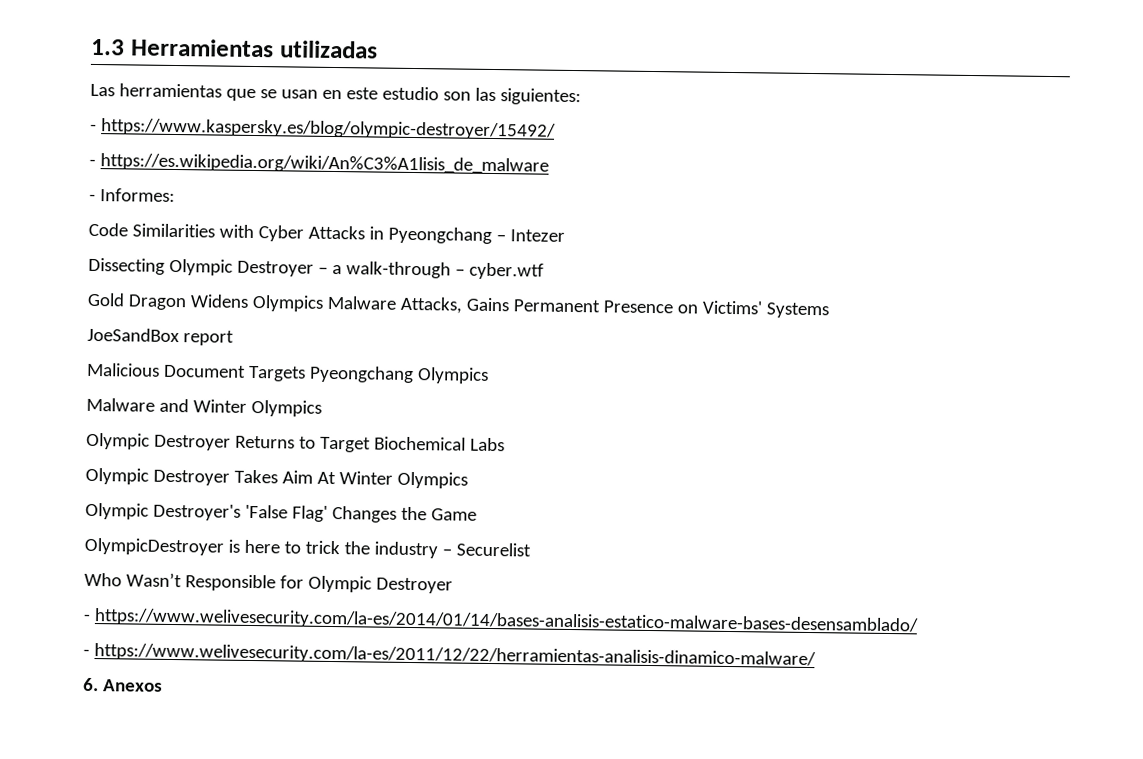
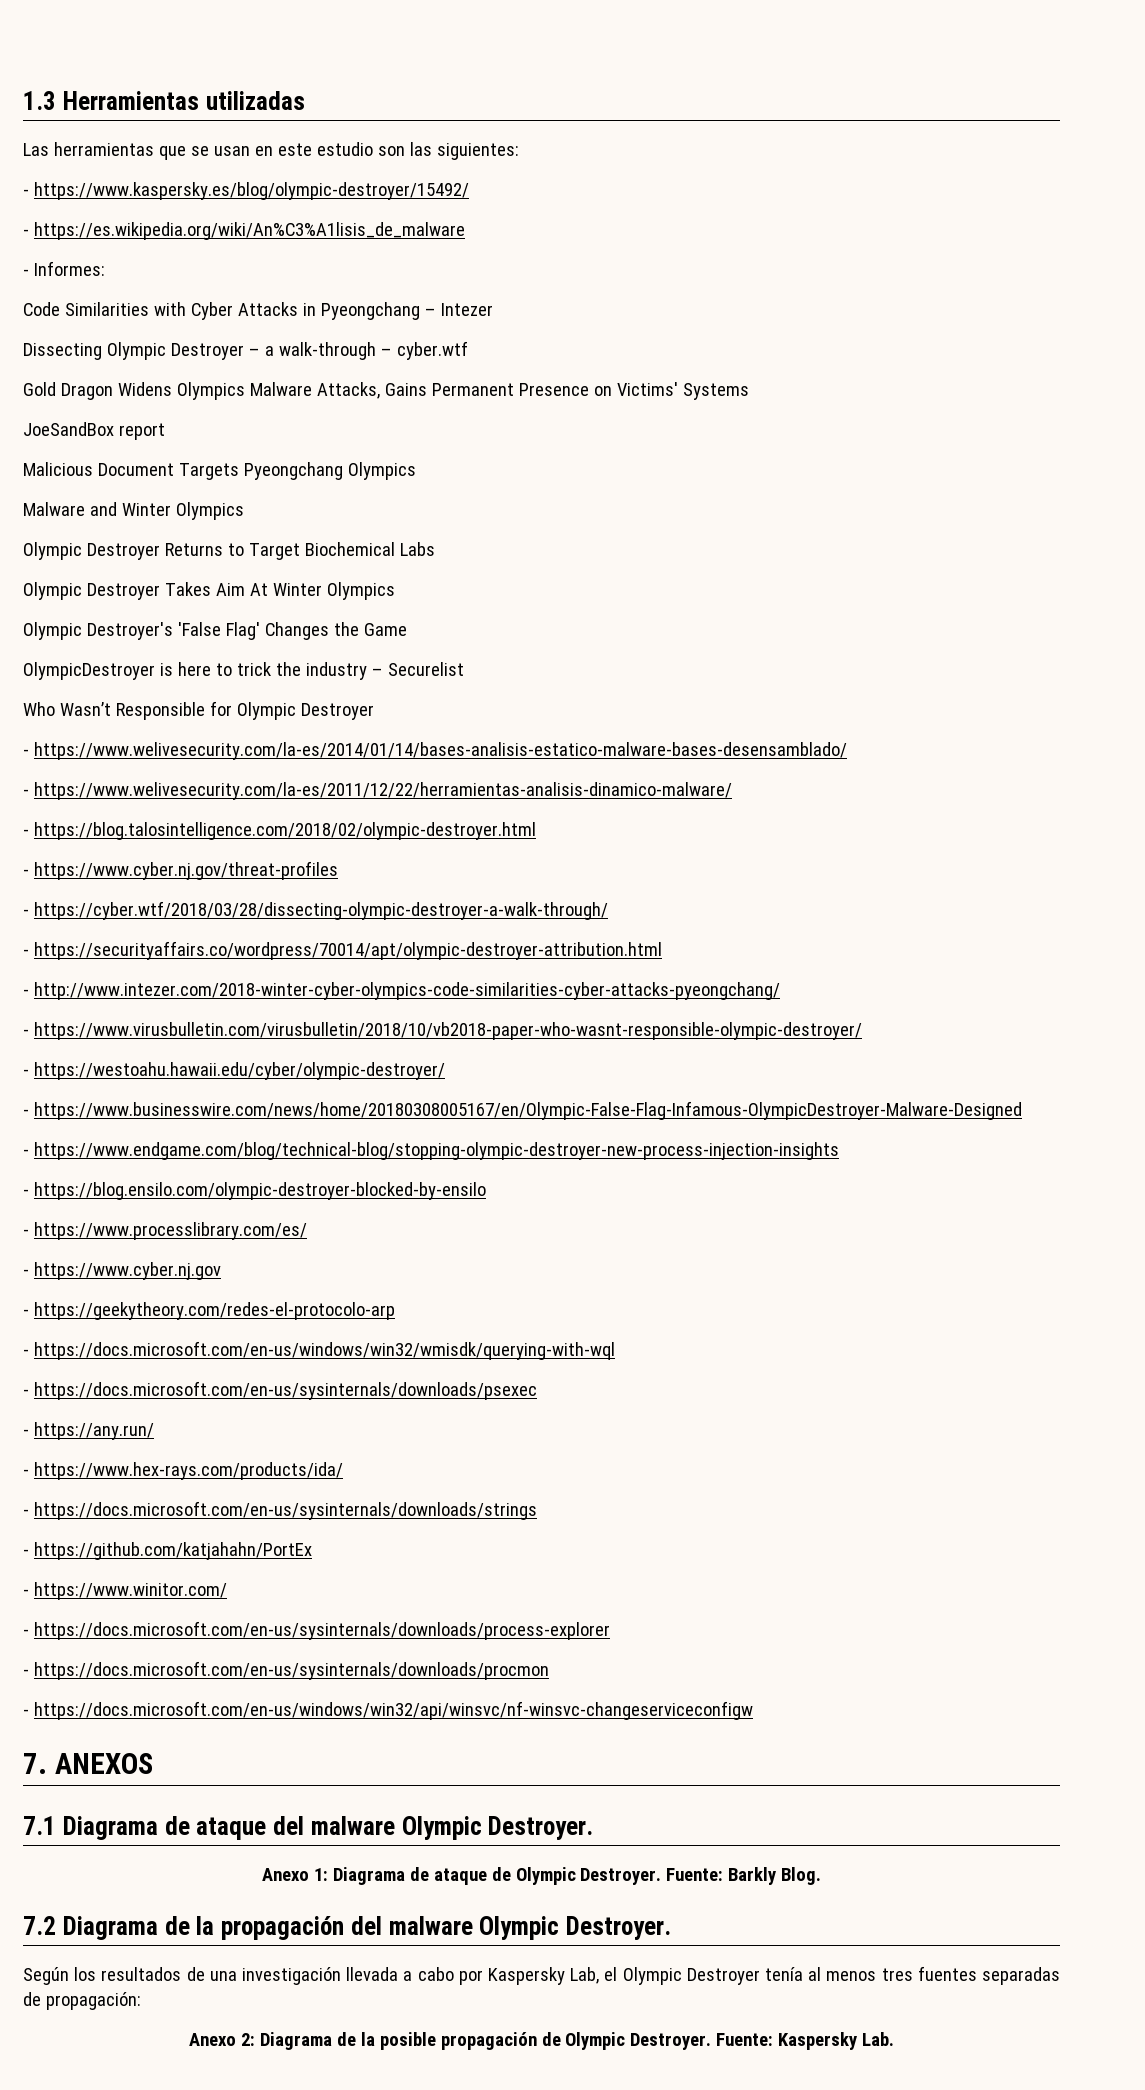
[83,677,163,692] 6. Anexos -> [23,822,536,840] [23,861,338,880] [23,901,608,920] [23,941,662,960] [23,982,780,1000] [23,1022,862,1040] [23,1062,445,1080] [23,1101,1022,1120] [23,1142,839,1160] [23,1182,486,1200] [23,1222,307,1240] [23,1262,221,1280] [23,1302,395,1320] [23,1341,615,1360] [23,1381,537,1400] [23,1422,154,1440] [23,1462,343,1480] [23,1501,537,1520] [23,1542,312,1560] [23,1582,227,1600] [23,1621,610,1640] [23,1661,549,1680] [23,1701,753,1720] [23,1753,153,1774] [23,1816,594,1840] [261,1867,822,1885] [23,1916,671,1940] [23,1966,1061,1985] [23,1992,141,2010] [188,2032,895,2050] - https://blog.talosintelligence.com/2018/02/olympic-destroyer.html // - https://www.cyber.nj.gov/threat-profiles // - https://cyber.wtf/2018/03/28/dissecting-olympic-destroyer-a-walk-through/ // - https://securityaffairs.co/wordpress/70014/apt/olympic-destroyer-attribution.html // - http://www.intezer.com/2018-winter-cyber-olympics-code-similarities-cyber-attacks-pyeongchang/ // - https://www.virusbulletin.com/virusbulletin/2018/10/vb2018-paper-who-wasnt-responsible-olympic-destroyer/ // - https://westoahu.hawaii.edu/cyber/olympic-destroyer/ // - https://www.businesswire.com/news/home/20180308005167/en/Olympic-False-Flag-Infamous-OlympicDestroyer-Malware-Designed // - https://www.endgame.com/blog/technical-blog/stopping-olympic-destroyer-new-process-injection-insights // - https://blog.ensilo.com/olympic-destroyer-blocked-by-ensilo // - https://www.processlibrary.com/es/ // - https://www.cyber.nj.gov // - https://geekytheory.com/redes-el-protocolo-arp // - https://docs.microsoft.com/en-us/windows/win32/wmisdk/querying-with-wql // - https://docs.microsoft.com/en-us/sysinternals/downloads/psexec // - https://any.run/ // - https://www.hex-rays.com/products/ida/ // - https://docs.microsoft.com/en-us/sysinternals/downloads/strings // - https://github.com/katjahahn/PortEx // - https://www.winitor.com/ // - https://docs.microsoft.com/en-us/sysinternals/downloads/process-explorer // - https://docs.microsoft.com/en-us/sysinternals/downloads/procmon // - https://docs.microsoft.com/en-us/windows/win32/api/winsvc/nf-winsvc-changeserviceconfigw // 7. ANEXOS // 7.1 Diagrama de ataque del malware Olympic Destroyer. // Anexo 1: Diagrama de ataque de Olympic Destroyer. Fuente: Barkly Blog. // 7.2 Diagrama de la propagación del malware Olympic Destroyer. // Según los resultados de una investigación llevada a cabo por Kaspersky Lab, el Olympic Destroyer tenía al menos tres fuentes separadas de propagación: // Anexo 2: Diagrama de la posible propagación de Olympic Destroyer. Fuente: Kaspersky Lab.

